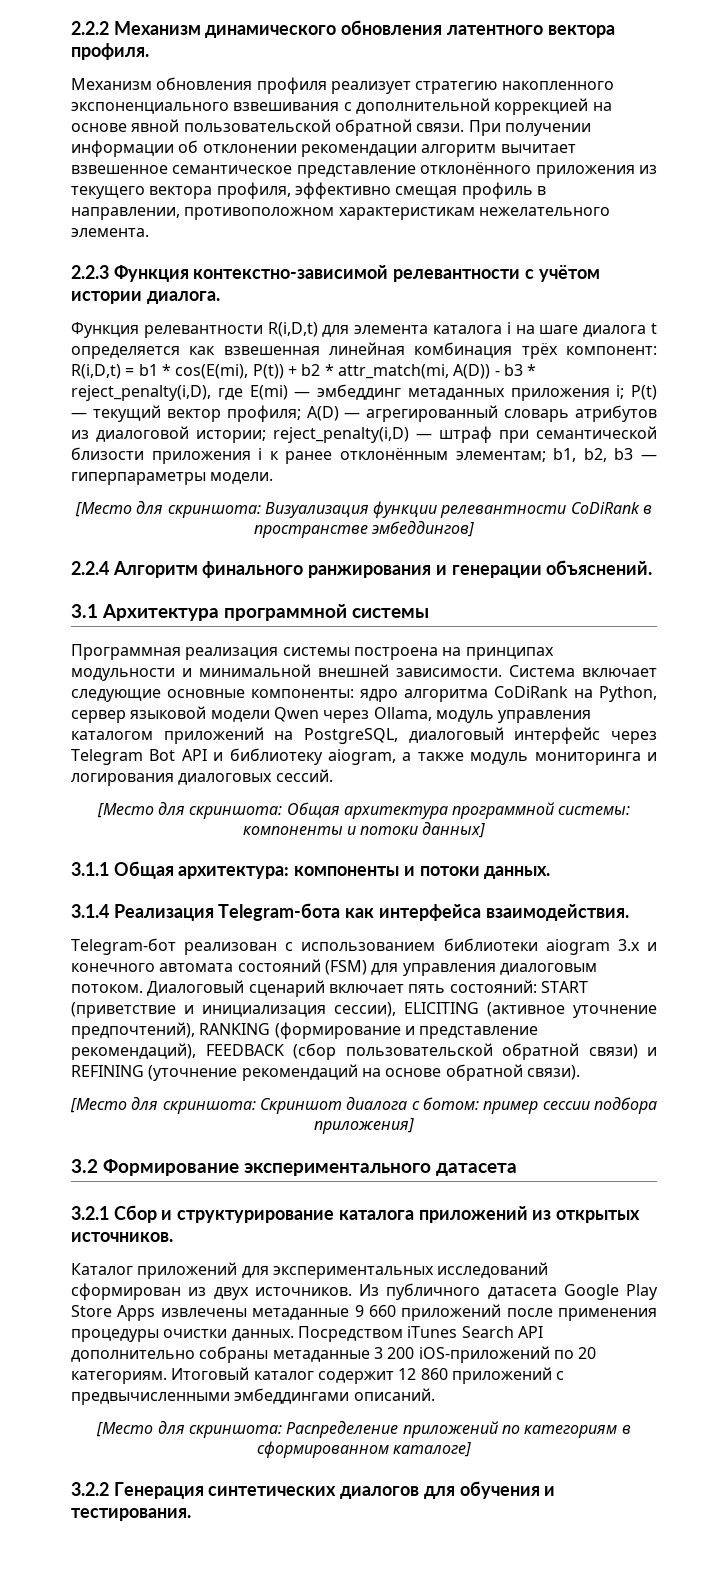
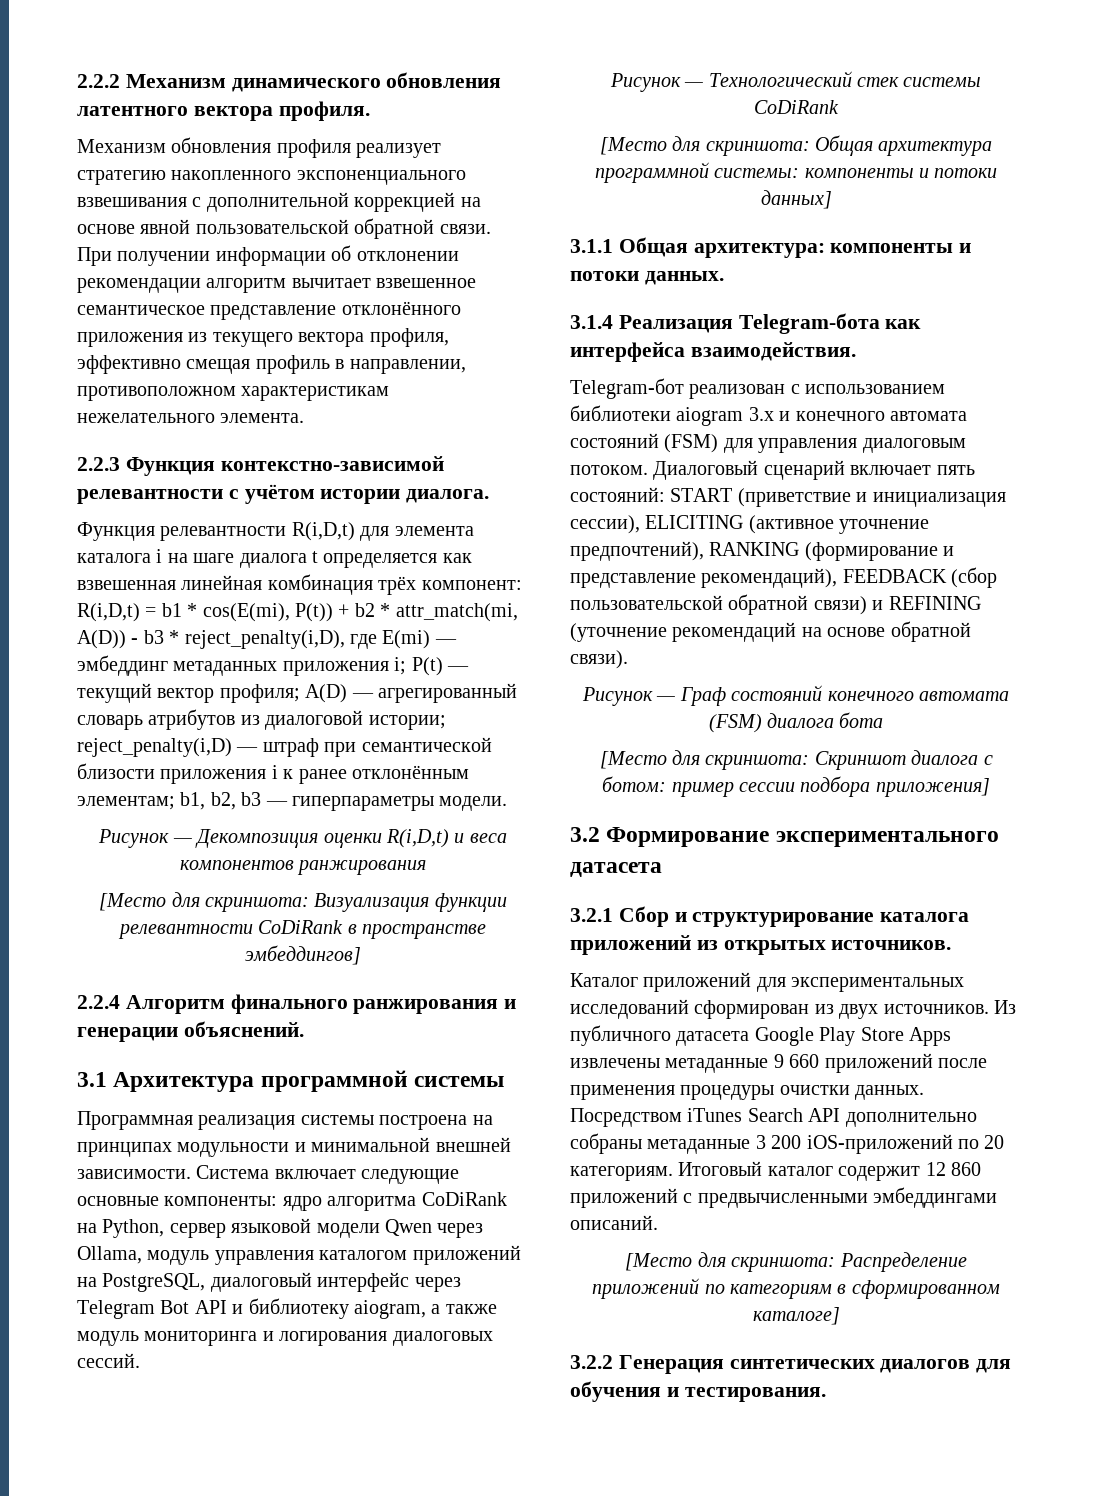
(274, 478) none -> [98,829,507,848] [179,860,427,875] // Рисунок — Декомпозиция оценки R(i,D,t) и веса компонентов ранжирования
(333, 775) none -> [609,71,982,92] [754,100,839,114] // Рисунок — Технологический стек системы CoDiRank
(580, 1072) none -> [582,685,1009,706] [708,712,884,733] // Рисунок — Граф состояний конечного автомата (FSM) диалога бота

